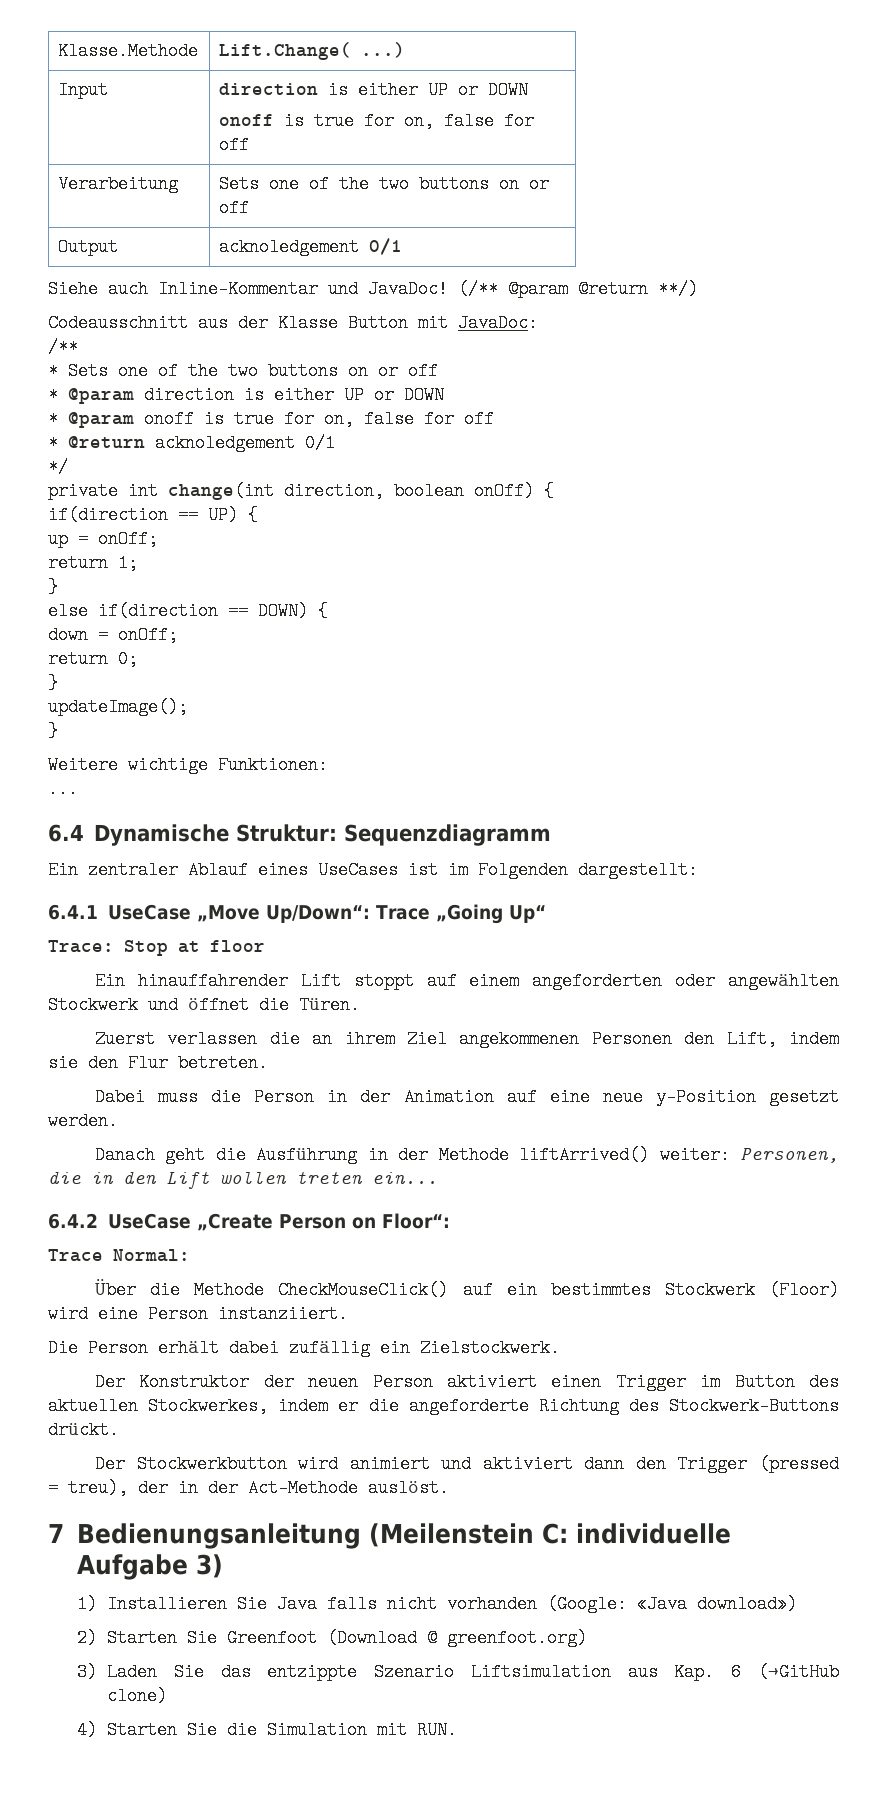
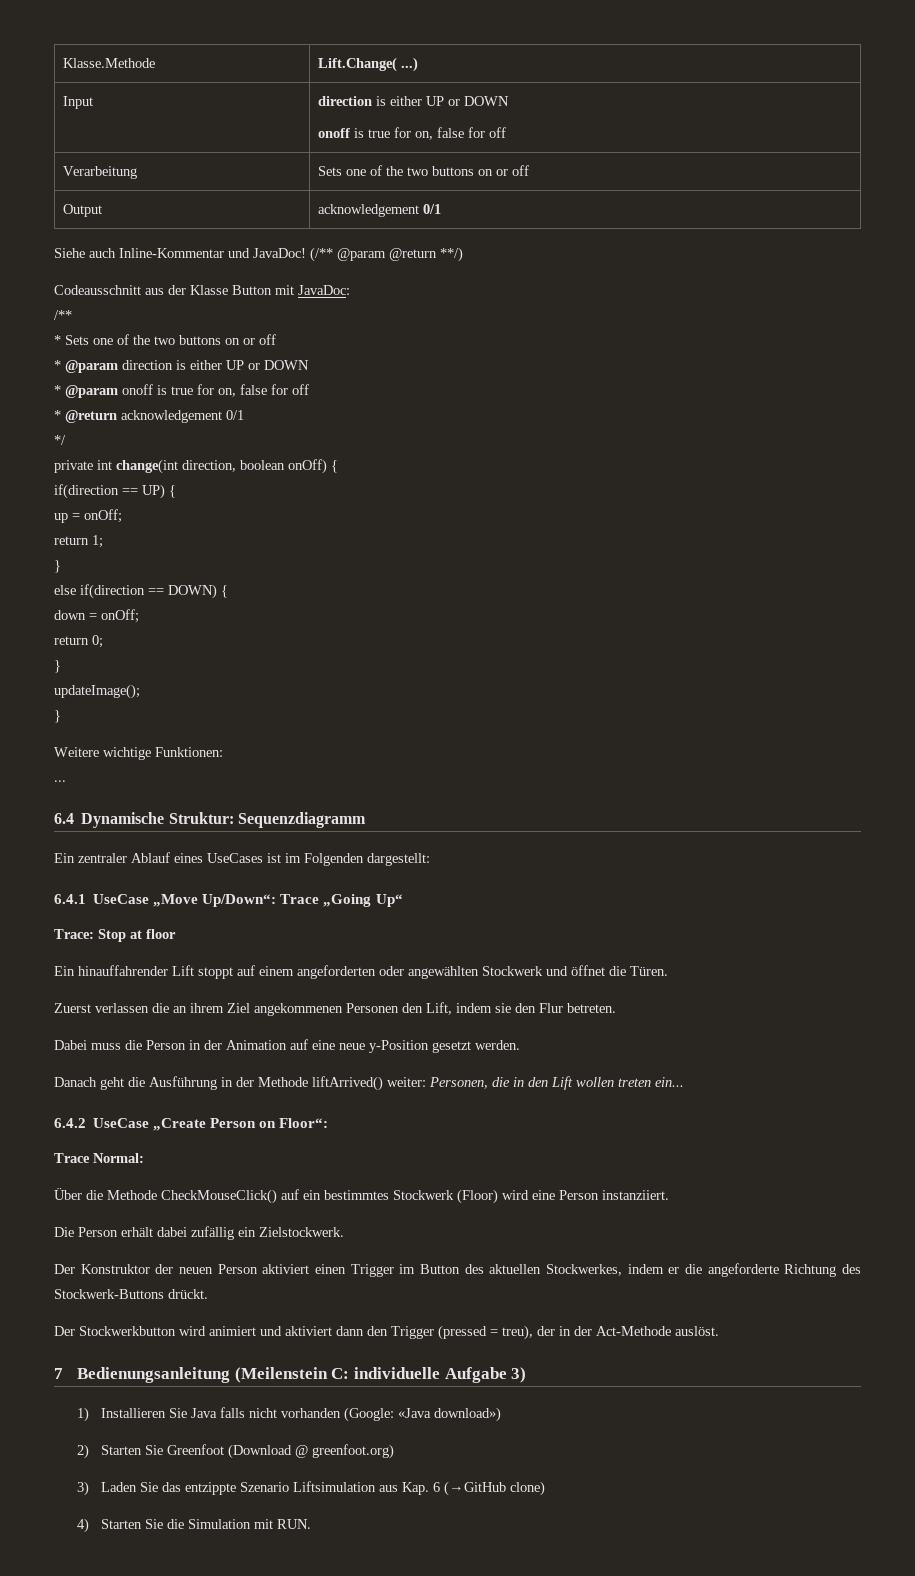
[219,238,360,256] acknoledgement -> [317,204,419,217] acknowledgement
[155,434,295,452] acknoledgement -> [121,410,222,423] acknowledgement

